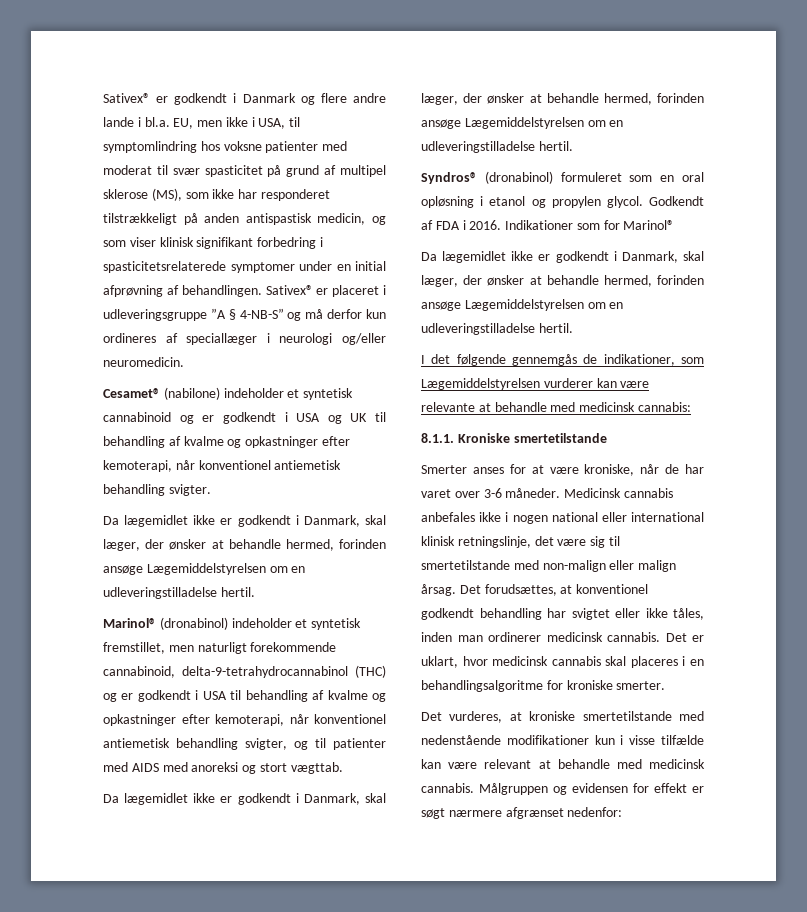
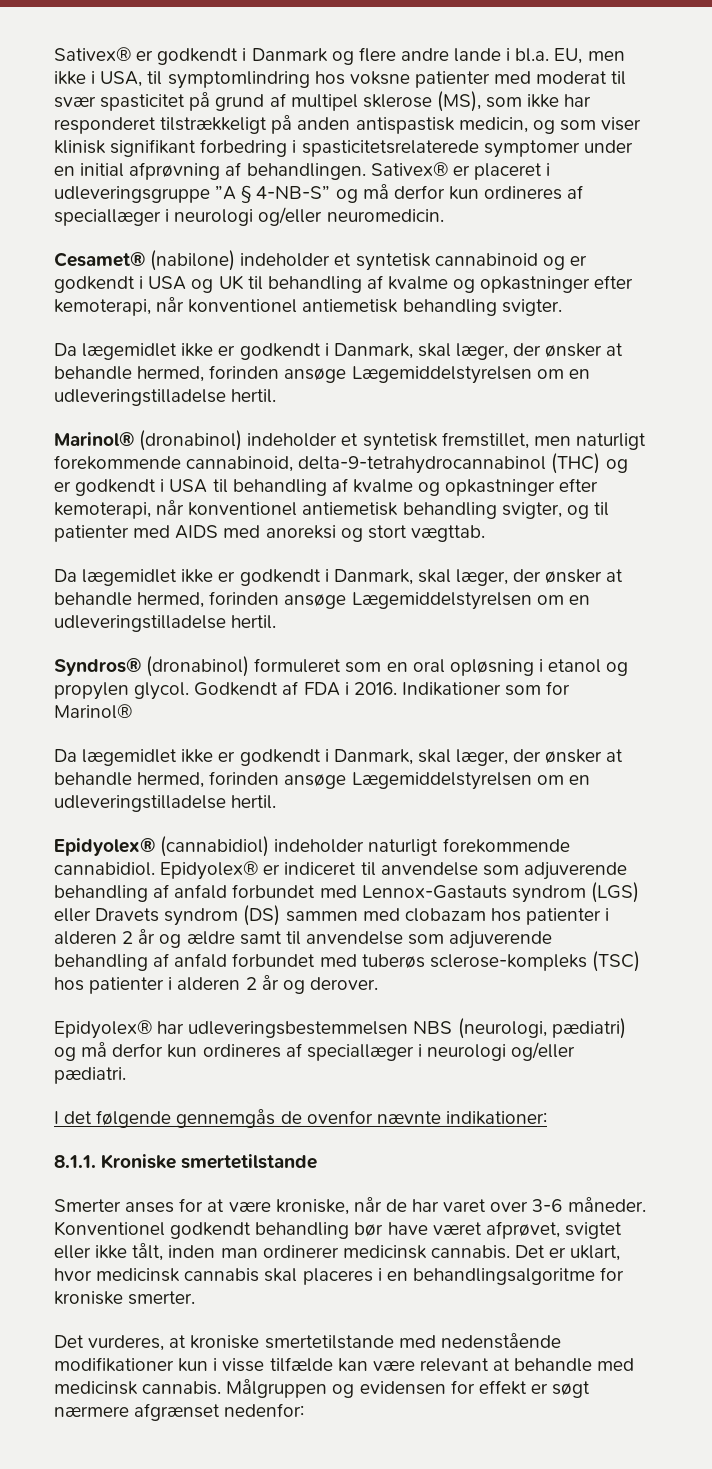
(573, 328) none -> [54,836,570,857] [54,861,627,880] [54,882,639,903] [54,905,610,926] [54,929,553,949] [54,951,640,972] [54,975,378,994] [54,1018,626,1039] [54,1042,576,1061] [54,1067,126,1084] // Epidyolex® (cannabidiol) indeholder naturligt forekommende cannabidiol. Epidyolex® er indiceret til anvendelse som adjuverende behandling af anfald forbundet med Lennox-Gastauts syndrom (LGS) eller Dravets syndrom (DS) sammen med clobazam hos patienter i alderen 2 år og ældre samt til anvendelse som adjuverende behandling af anfald forbundet med tuberøs sclerose-kompleks (TSC) hos patienter i alderen 2 år og derover. // Epidyolex® har udleveringsbestemmelsen NBS (neurologi, pædiatri) og må derfor kun ordineres af speciallæger i neurologi og/eller pædiatri.
[603,354,704,366] [421,378,650,390] [421,402,691,412] indikationer, som Lægemiddelstyrelsen vurderer kan være relevante at behandle med medicinsk cannabis: -> [306,1110,547,1125] ovenfor nævnte indikationer:
[564,488,673,498] [421,512,704,524] [421,536,620,548] [421,560,677,572] [421,584,649,596] [421,608,566,620] Medicinsk cannabis anbefales ikke i nogen national eller international klinisk retningslinje, det være sig til smertetilstande med non-malign eller malign årsag. Det forudsættes, at konventionel godkendt behandling har -> [54,1221,560,1239] Konventionel godkendt behandling bør have været afprøvet,
[673,608,704,620] tåles, -> [132,1243,164,1261] tålt,

